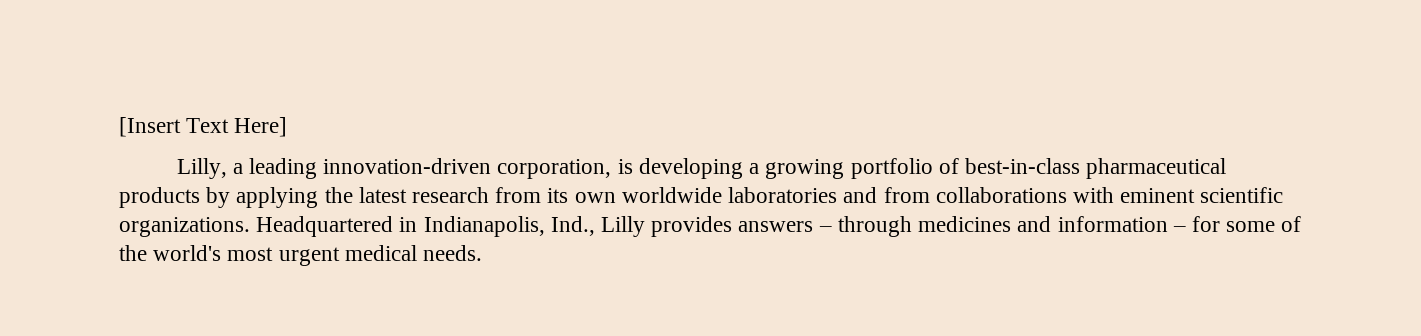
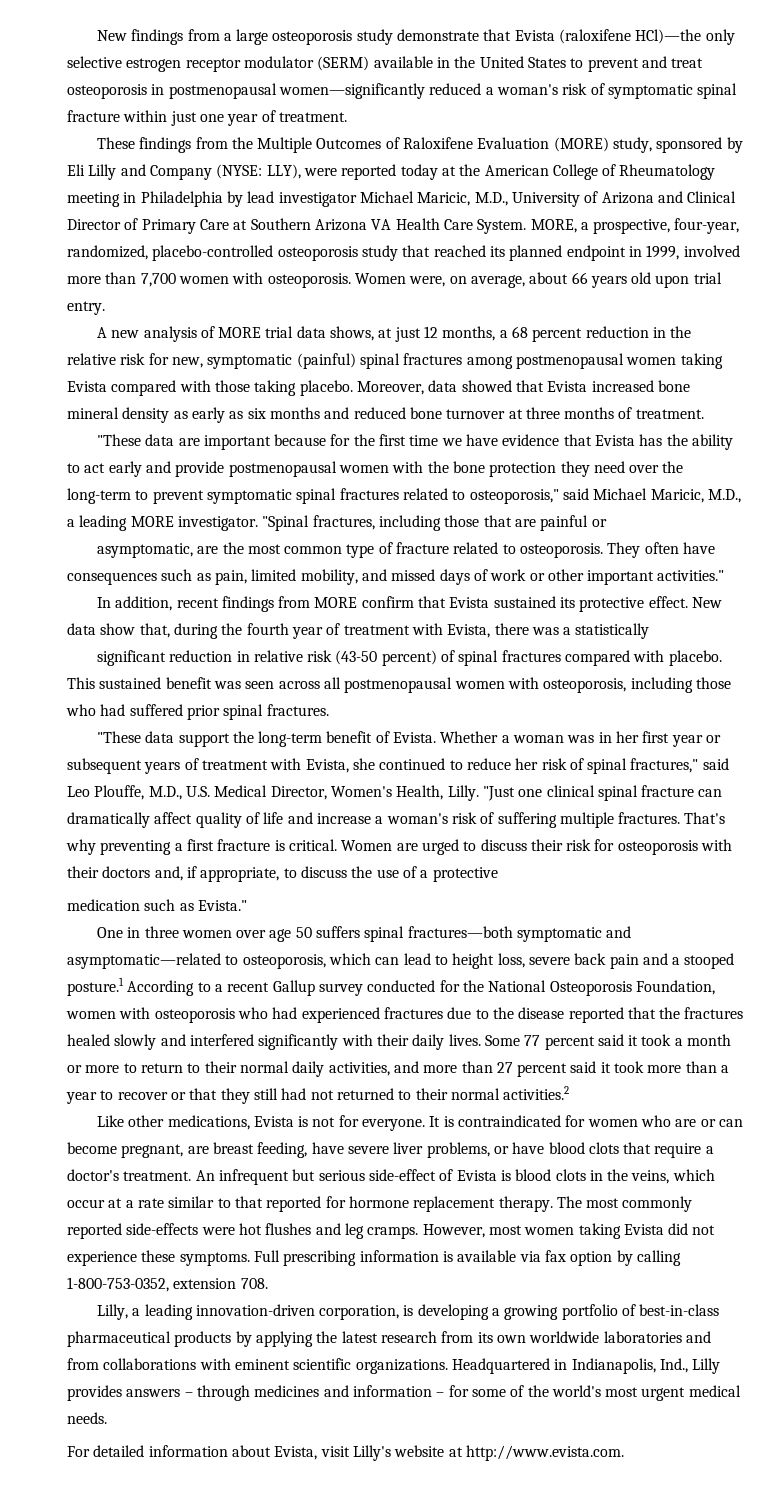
[119,117,288,137] [Insert Text Here] -> [96,29,735,45] [67,56,704,72] [67,83,738,99] [67,110,347,126] [96,137,743,153] [67,164,716,180] [67,191,737,207] [67,218,740,234] [67,245,740,261] [67,272,722,288] [67,301,105,315] [96,326,692,342] [67,353,723,369] [67,380,690,396] [67,407,704,423] [96,434,734,450] [67,461,684,477] [67,488,741,504] [67,515,607,531] [96,542,716,558] [67,569,725,585] [96,596,723,612] [67,623,650,639] [96,650,722,666] [67,677,731,693] [66,704,329,720] [96,731,722,747] [67,758,729,774] [67,785,723,801] [67,812,726,828] [66,839,733,855] [67,866,498,882] [67,899,247,911] [96,926,632,942] [67,953,735,969] [67,977,715,996] [66,1007,744,1023] [67,1034,732,1050] [67,1061,730,1077] [66,1086,570,1104] [96,1115,744,1131] [67,1142,714,1158] [67,1169,715,1185] [67,1196,693,1212] [67,1223,716,1239] [67,1250,681,1266] [67,1277,268,1292] New findings from a large osteoporosis study demonstrate that Evista (raloxifene HCl)—the only selective estrogen receptor modulator (SERM) available in the United States to prevent and treat osteoporosis in postmenopausal women—significantly reduced a woman's risk of symptomatic spinal fracture within just one year of treatment. // These findings from the Multiple Outcomes of Raloxifene Evaluation (MORE) study, sponsored by Eli Lilly and Company (NYSE: LLY), were reported today at the American College of Rheumatology meeting in Philadelphia by lead investigator Michael Maricic, M.D., University of Arizona and Clinical Director of Primary Care at Southern Arizona VA Health Care System. MORE, a prospective, four-year, randomized, placebo-controlled osteoporosis study that reached its planned endpoint in 1999, involved more than 7,700 women with osteoporosis. Women were, on average, about 66 years old upon trial entry. // A new analysis of MORE trial data shows, at just 12 months, a 68 percent reduction in the relative risk for new, symptomatic (painful) spinal fractures among postmenopausal women taking Evista compared with those taking placebo. Moreover, data showed that Evista increased bone mineral density as early as six months and reduced bone turnover at three months of treatment. // "These data are important because for the first time we have evidence that Evista has the ability to act early and provide postmenopausal women with the bone protection they need over the long-term to prevent symptomatic spinal fractures related to osteoporosis," said Michael Maricic, M.D., a leading MORE investigator. "Spinal fractures, including those that are painful or // asymptomatic, are the most common type of fracture related to osteoporosis. They often have consequences such as pain, limited mobility, and missed days of work or other important activities." // In addition, recent findings from MORE confirm that Evista sustained its protective effect. New data show that, during the fourth year of treatment with Evista, there was a statistically // significant reduction in relative risk (43-50 percent) of spinal fractures compared with placebo. This sustained benefit was seen across all postmenopausal women with osteoporosis, including those who had suffered prior spinal fractures. // "These data support the long-term benefit of Evista. Whether a woman was in her first year or subsequent years of treatment with Evista, she continued to reduce her risk of spinal fractures," said Leo Plouffe, M.D., U.S. Medical Director, Women's Health, Lilly. "Just one clinical spinal fracture can dramatically affect quality of life and increase a woman's risk of suffering multiple fractures. That's why preventing a first fracture is critical. Women are urged to discuss their risk for osteoporosis with their doctors and, if appropriate, to discuss the use of a protective // medication such as Evista." // One in three women over age 50 suffers spinal fractures—both symptomatic and asymptomatic—related to osteoporosis, which can lead to height loss, severe back pain and a stooped posture.1 According to a recent Gallup survey conducted for the National Osteoporosis Foundation, women with osteoporosis who had experienced fractures due to the disease reported that the fractures healed slowly and interfered significantly with their daily lives. Some 77 percent said it took a month or more to return to their normal daily activities, and more than 27 percent said it took more than a year to recover or that they still had not returned to their normal activities.2 // Like other medications, Evista is not for everyone. It is contraindicated for women who are or can become pregnant, are breast feeding, have severe liver problems, or have blood clots that require a doctor's treatment. An infrequent but serious side-effect of Evista is blood clots in the veins, which occur at a rate similar to that reported for hormone replacement therapy. The most commonly reported side-effects were hot flushes and leg cramps. However, most women taking Evista did not experience these symptoms. Full prescribing information is available via fax option by calling 1-800-753-0352, extension 708.
(483, 253) none -> [67,1445,624,1461] // For detailed information about Evista, visit Lilly's website at http://www.evista.com.

